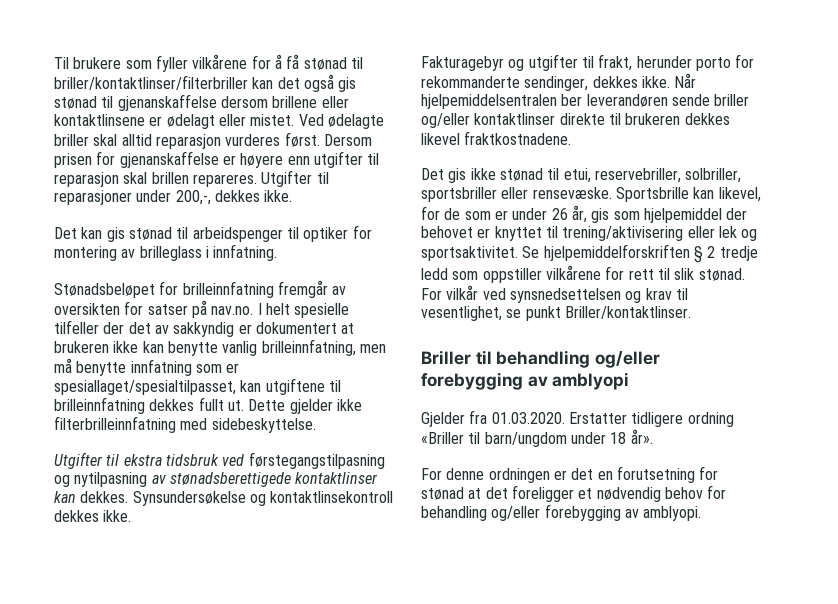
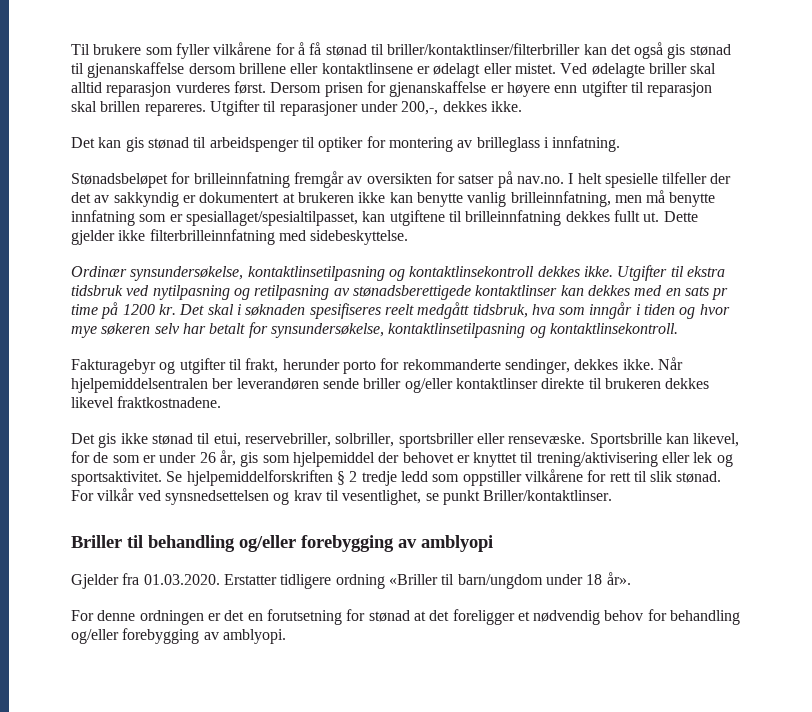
(316, 425) none -> [71,266,613,281] Ordinær synsundersøkelse, kontaktlinsetilpasning og kontaktlinsekontroll dekkes ikke.
[248,452,385,469] [54,472,148,487] førstegangstilpasning og nytilpasning -> [152,285,330,300] nytilpasning og retilpasning
[80,491,394,506] [54,510,132,522] dekkes. Synsundersøkelse og kontaktlinsekontroll dekkes ikke. -> [587,285,729,300] [71,302,730,319] [71,322,678,338] dekkes med en sats pr time på 1200 kr. Det skal i søknaden spesifiseres reelt medgått tidsbruk, hva som inngår i tiden og hvor mye søkeren selv har betalt for synsundersøkelse, kontaktlinsetilpasning og kontaktlinsekontroll.

